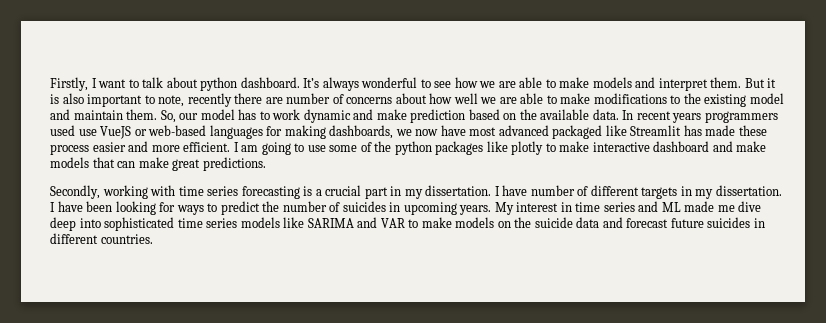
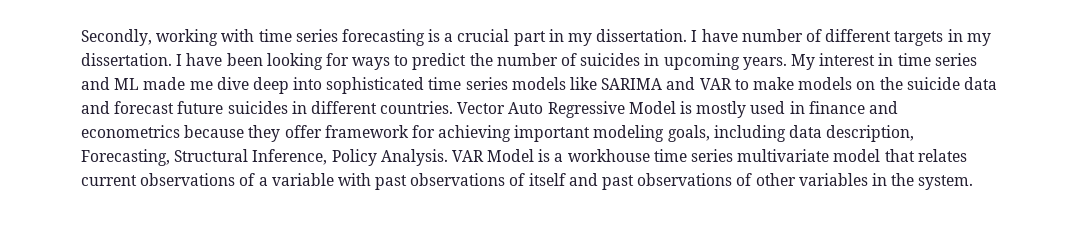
[50,77,777,91] [50,93,784,107] [50,109,778,123] [50,125,767,139] [50,141,767,155] [50,157,266,171] Firstly, I want to talk about python dashboard. It’s always wonderful to see how we are able to make models and interpret them. But it is also important to note, recently there are number of concerns about how well we are able to make modifications to the existing model and maintain them. So, our model has to work dynamic and make prediction based on the available data. In recent years programmers used use VueJS or web-based languages for making dashboards, we now have most advanced packaged like Streamlit has made these process easier and more efficient. I am going to use some of the python packages like plotly to make interactive dashboard and make models that can make great predictions. // -> (81, 37) none
(153, 239) none -> [457,101,898,118] [81,125,915,142] [81,149,967,166] [81,173,974,190] Vector Auto Regressive Model is mostly used in finance and econometrics because they offer framework for achieving important modeling goals, including data description, Forecasting, Structural Inference, Policy Analysis. VAR Model is a workhouse time series multivariate model that relates current observations of a variable with past observations of itself and past observations of other variables in the system.

